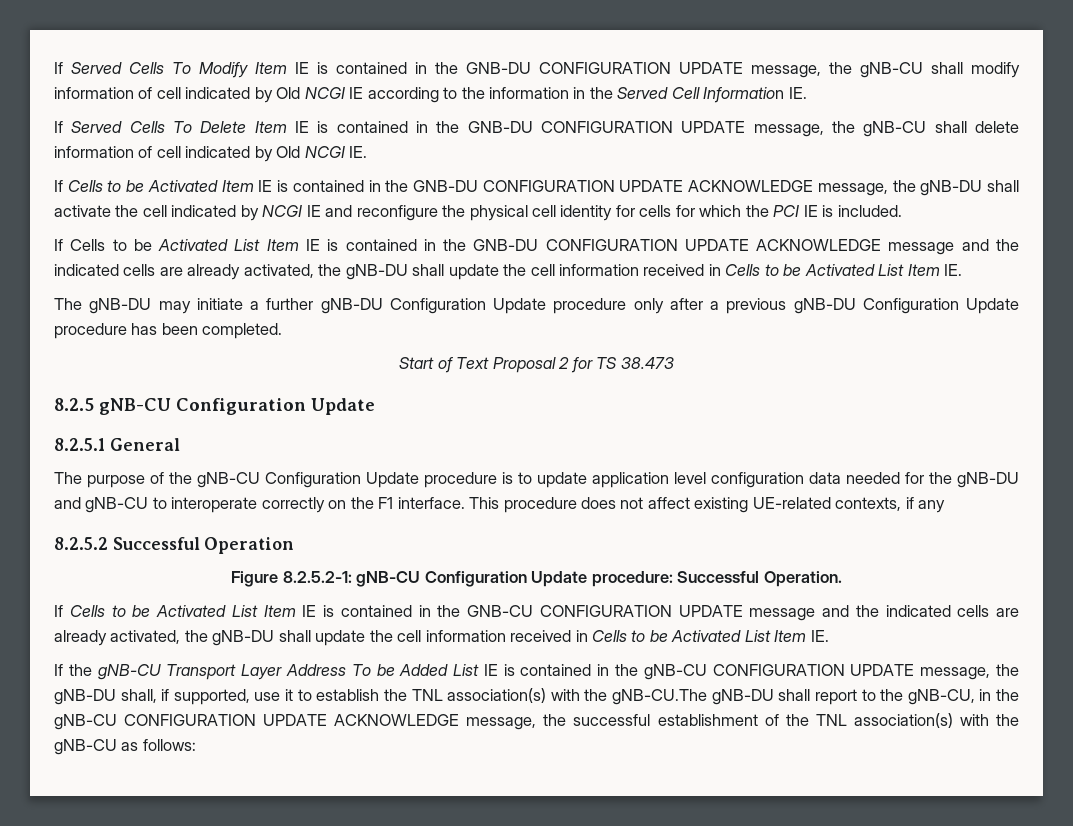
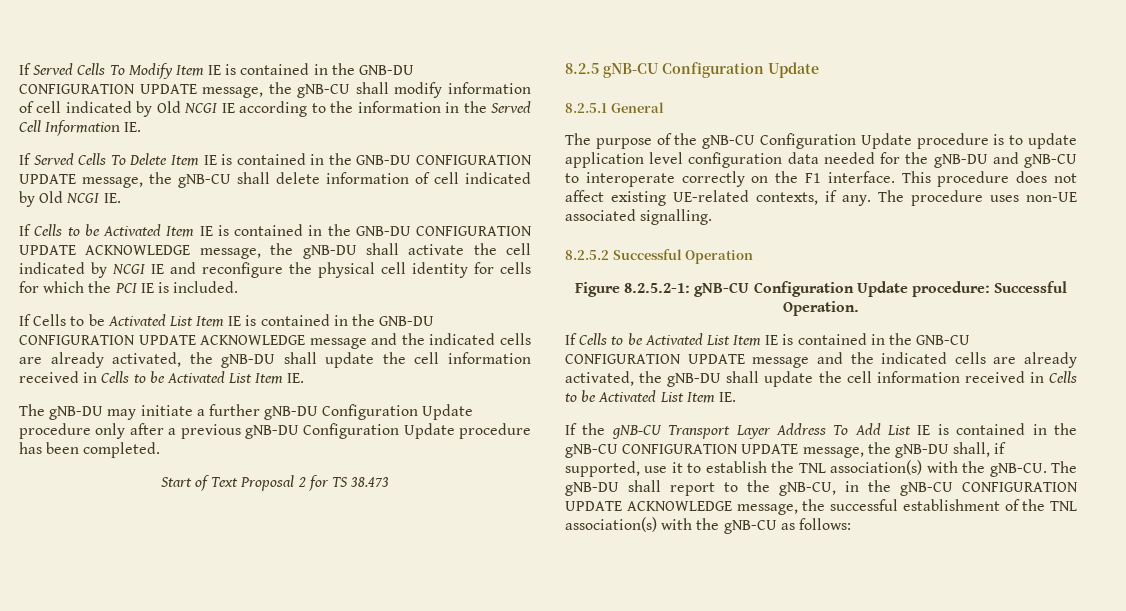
[918,500,946,513] any -> [842,190,1077,206] [565,209,713,225] any. The procedure uses non-UE associated signalling.
[376,664,449,676] be Added -> [854,423,881,435] Add
[612,689,708,705] gNB-CU.The -> [989,461,1077,477] gNB-CU. The

